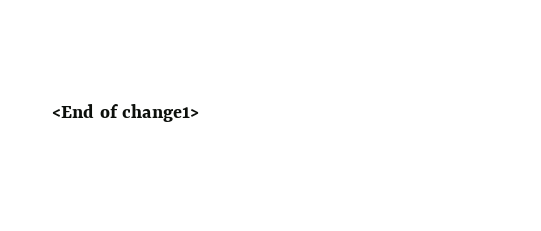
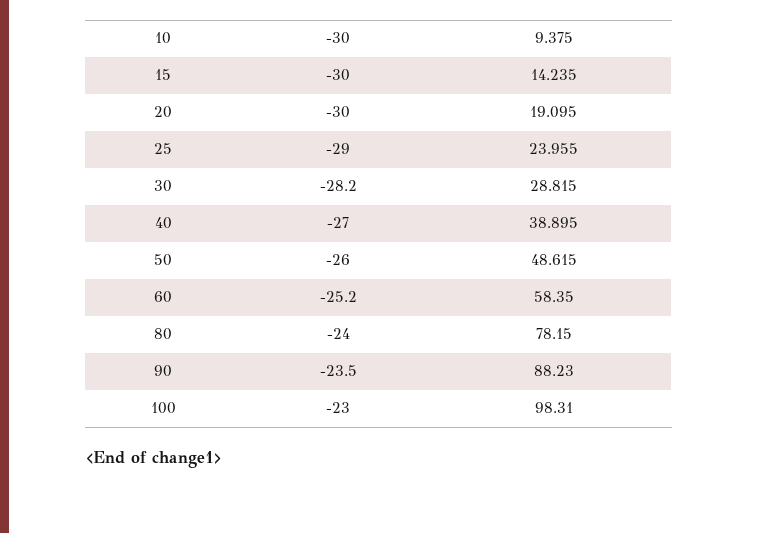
(52, 111) none -> [155,32,171,44] [326,32,350,44] [534,32,573,43] [155,69,171,80] [326,69,350,81] [530,69,577,80] [154,106,172,118] [326,106,350,118] [530,106,577,118] [154,143,172,154] [326,143,350,154] [529,143,578,154] [154,180,172,192] [319,180,357,191] [530,180,577,191] [154,217,172,229] [327,217,349,228] [529,217,578,228] [154,254,172,266] [326,254,350,265] [530,254,577,265] [154,291,172,303] [319,291,357,302] [533,291,574,302] [154,328,172,340] [326,328,350,339] [535,328,572,339] [154,365,172,377] [319,365,357,376] [533,365,574,376] [150,402,176,414] [326,402,350,413] [534,402,573,413] 10 | -30 | 9.375 // 15 | -30 | 14.235 // 20 | -30 | 19.095 // 25 | -29 | 23.955 // 30 | -28.2 | 28.815 // 40 | -27 | 38.895 // 50 | -26 | 48.615 // 60 | -25.2 | 58.35 // 80 | -24 | 78.15 // 90 | -23.5 | 88.23 // 100 | -23 | 98.31 //

